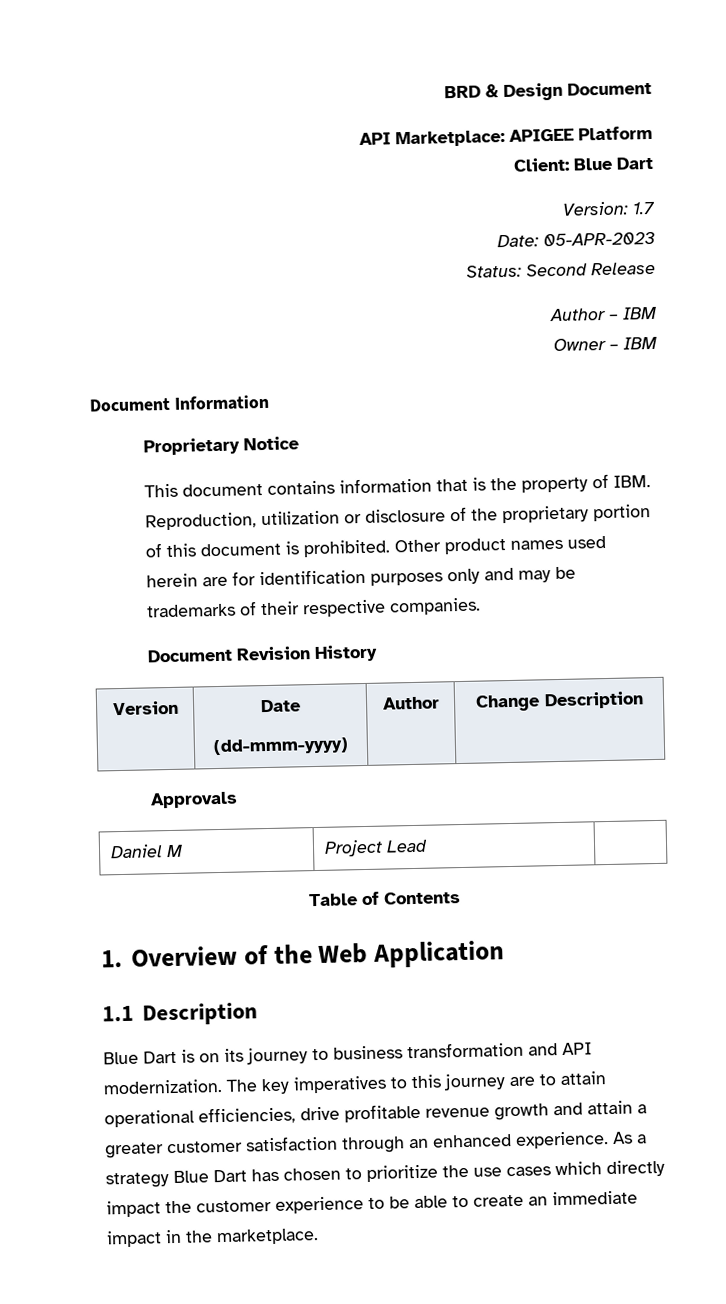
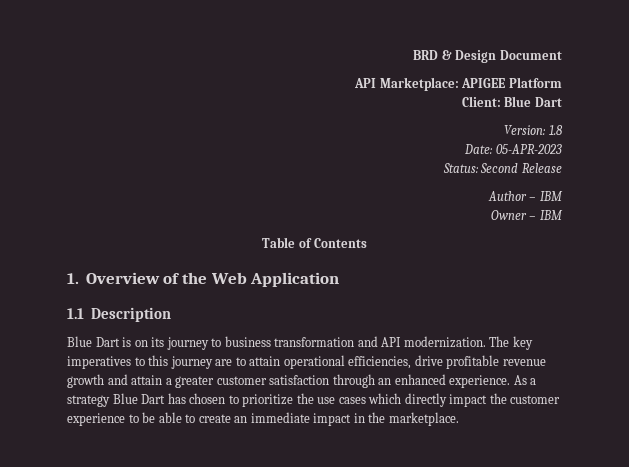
[632,201,656,215] 1.7 -> [549,125,563,135] 1.8
[89,394,269,412] [143,436,300,456] [144,473,652,498] [145,504,652,531] [145,535,607,558] [146,566,577,588] [146,597,482,618] [147,644,379,663] [111,700,179,716] [259,699,301,713] [213,737,349,756] [381,696,440,710] [474,691,644,712] [150,791,239,809] [109,844,183,859] [323,839,428,857] // Document Information // Proprietary Notice // This document contains information that is the property of IBM. Reproduction, utilization or disclosure of the proprietary portion of this document is prohibited. Other product names used herein are for identification purposes only and may be trademarks of their respective companies. // Document Revision History // Version | Date // (dd-mmm-yyyy) | Author | Change Description // Approvals // Daniel M | Project Lead | -> (563, 215) none

